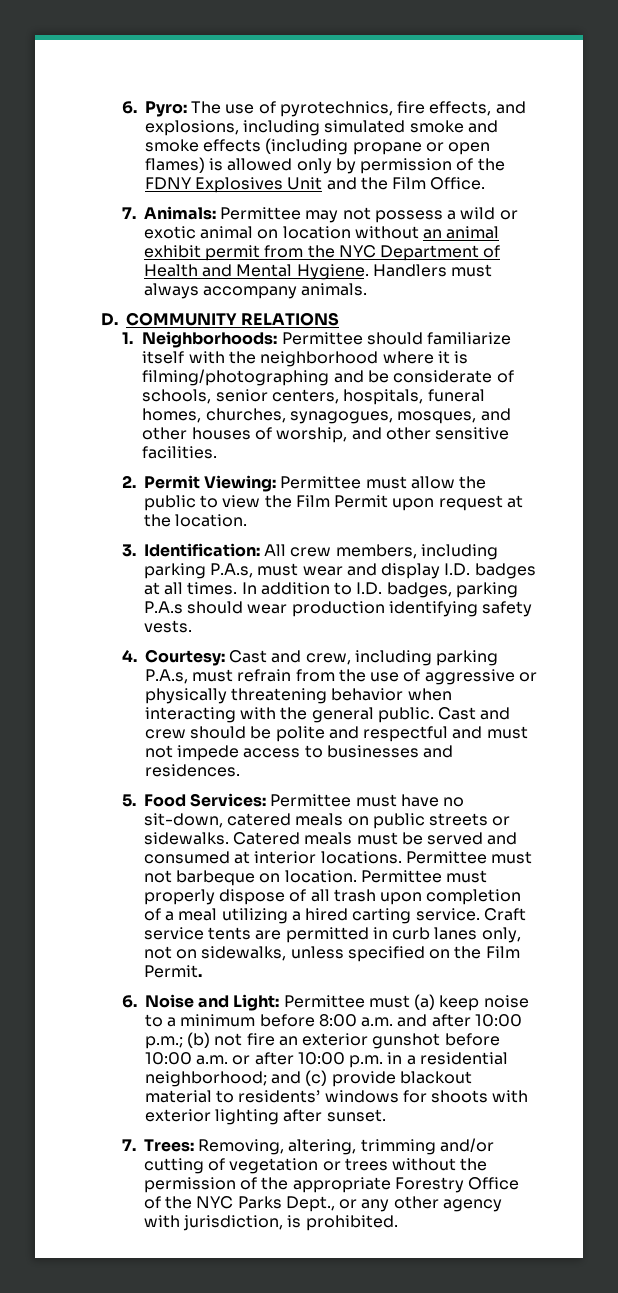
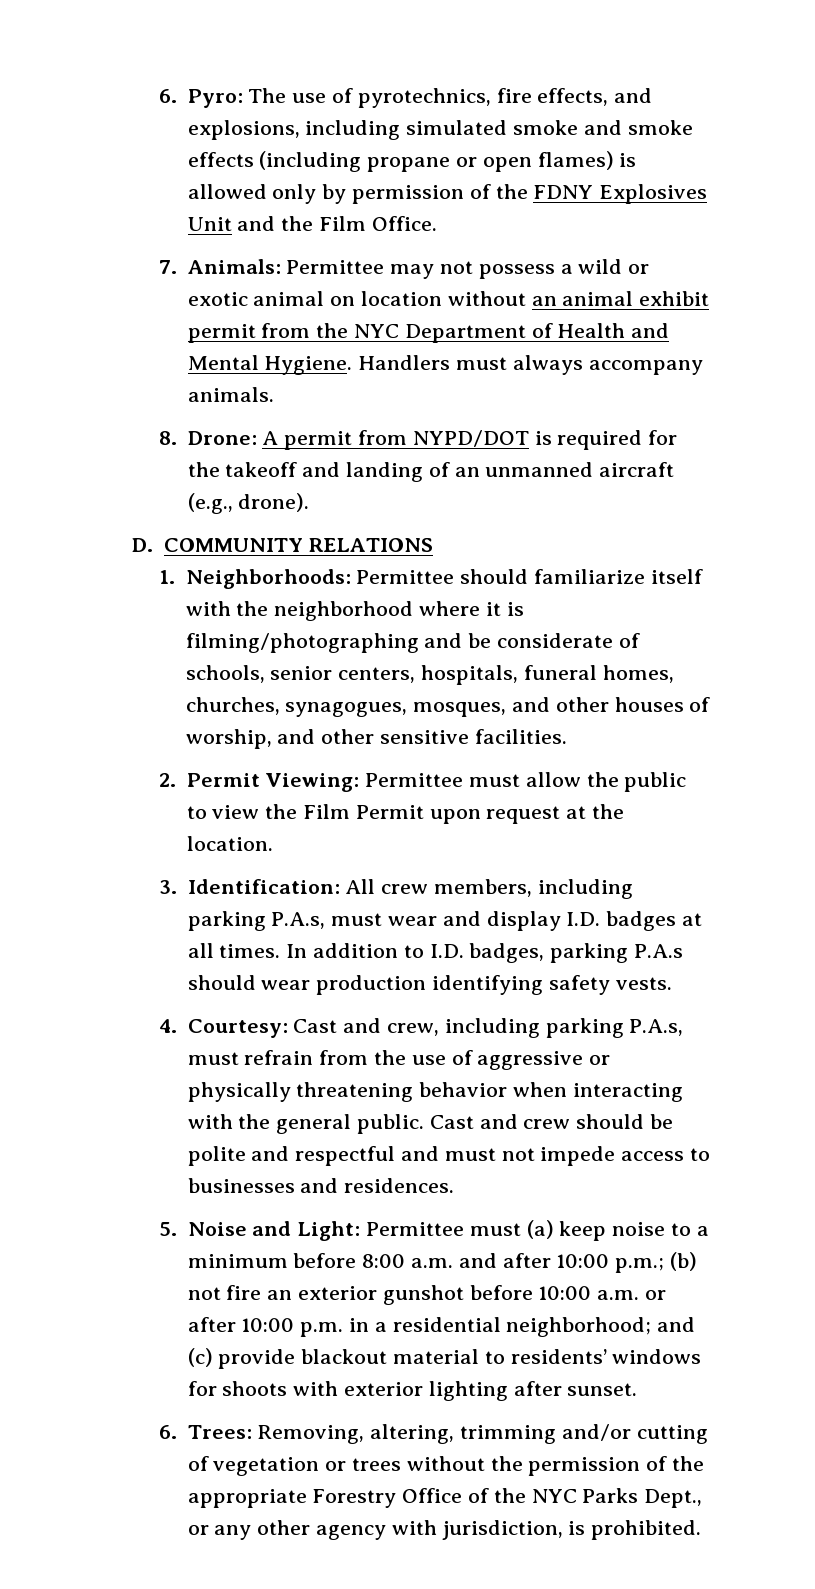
(368, 289) none -> [158,430,678,450] [187,462,675,482] [187,493,310,514] // 8. Drone: A permit from NYPD/DOT is required for the takeoff and landing of an unmanned aircraft (e.g., drone).
[143,793,465,807] [143,813,511,829] [143,832,518,845] [143,851,533,864] [143,870,488,886] [143,889,522,905] [143,908,527,924] [143,927,521,943] [143,946,520,962] [143,965,202,978] [121,995,137,1008] Food Services: Permittee must have no sit-down, catered meals on public streets or sidewalks. Catered meals must be served and consumed at interior locations. Permittee must not barbeque on location. Permittee must properly dispose of all trash upon completion of a meal utilizing a hired carting service. Craft service tents are permitted in curb lanes only, not on sidewalks, unless specified on the Film Permit. // 6. -> (177, 1229) none
[121,1139,136,1151] 7. -> [158,1425,177,1439] 6.

